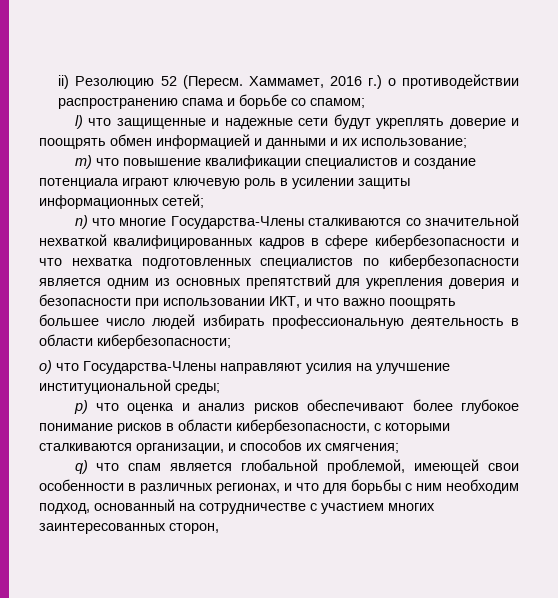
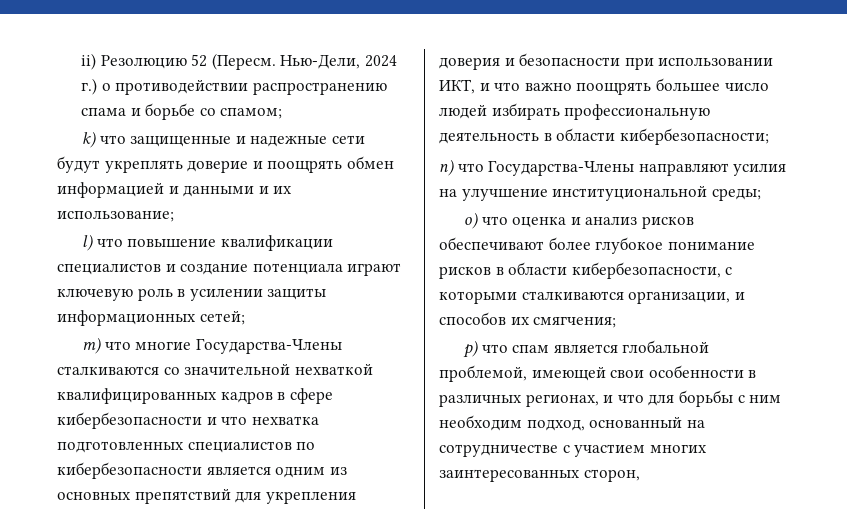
[248,76,362,88] Хаммамет, 2016 -> [280,54,397,69] Нью-Дели, 2024
[74,115,83,129] l) -> [81,131,96,148] k)
[74,155,92,169] m) -> [81,234,93,251] l)
[74,215,88,229] n) -> [81,337,101,354] m)
[39,360,52,374] o) -> [439,159,454,176] n)
[73,400,88,414] p) -> [463,212,478,229] o)
[74,460,88,474] q) -> [462,340,478,358] p)

